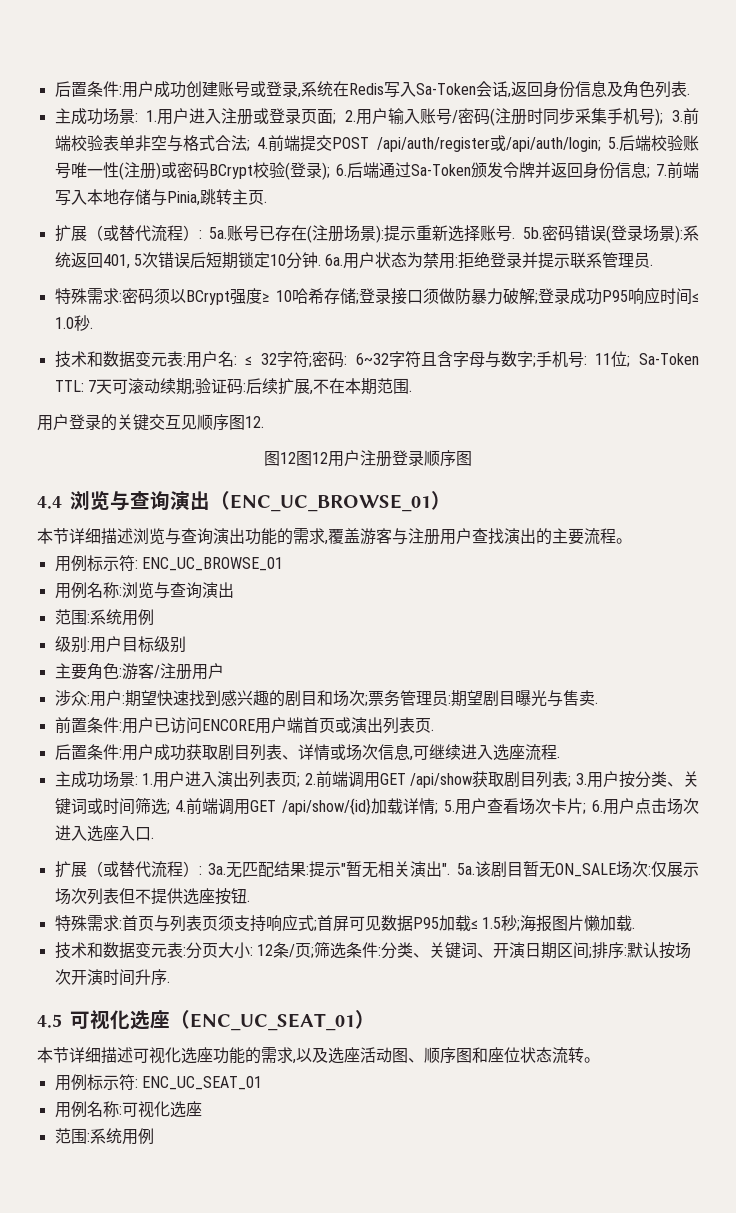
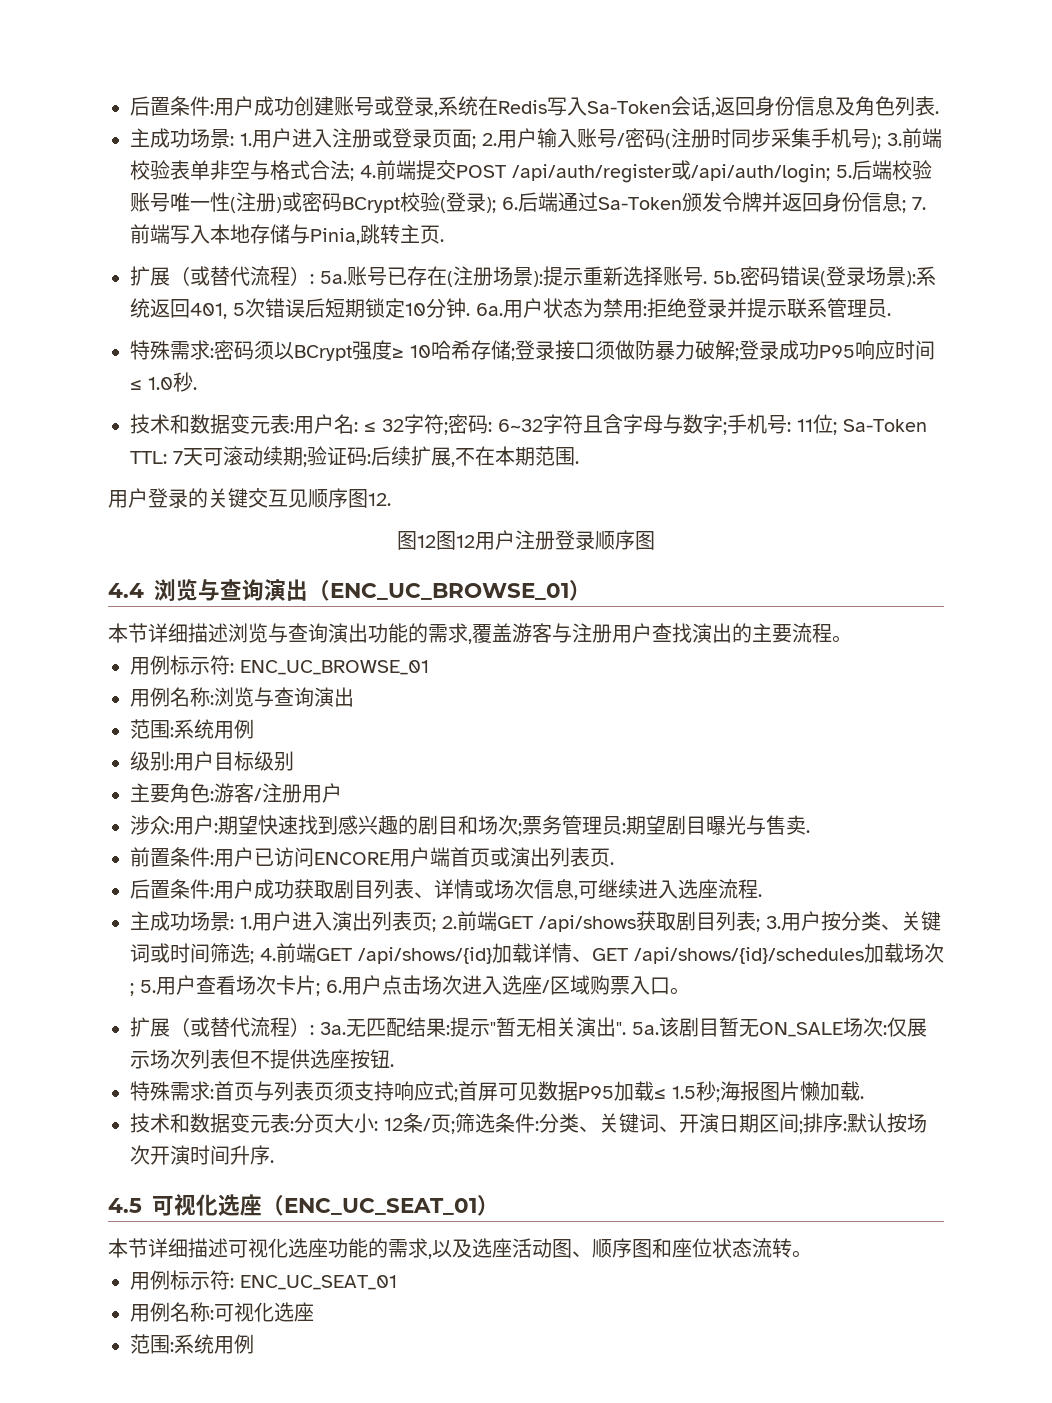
[347,771,473,788] 调用GET /api/show -> [497,915,636,932] GET /api/shows
[218,798,436,815] 调用GET /api/show/{id}加载详情 -> [316,943,944,964] GET /api/shows/{id}加载详情、GET /api/shows/{id}/schedules加载场次
[118,826,154,841] 入口. -> [542,975,690,995] /区域购票入口。

